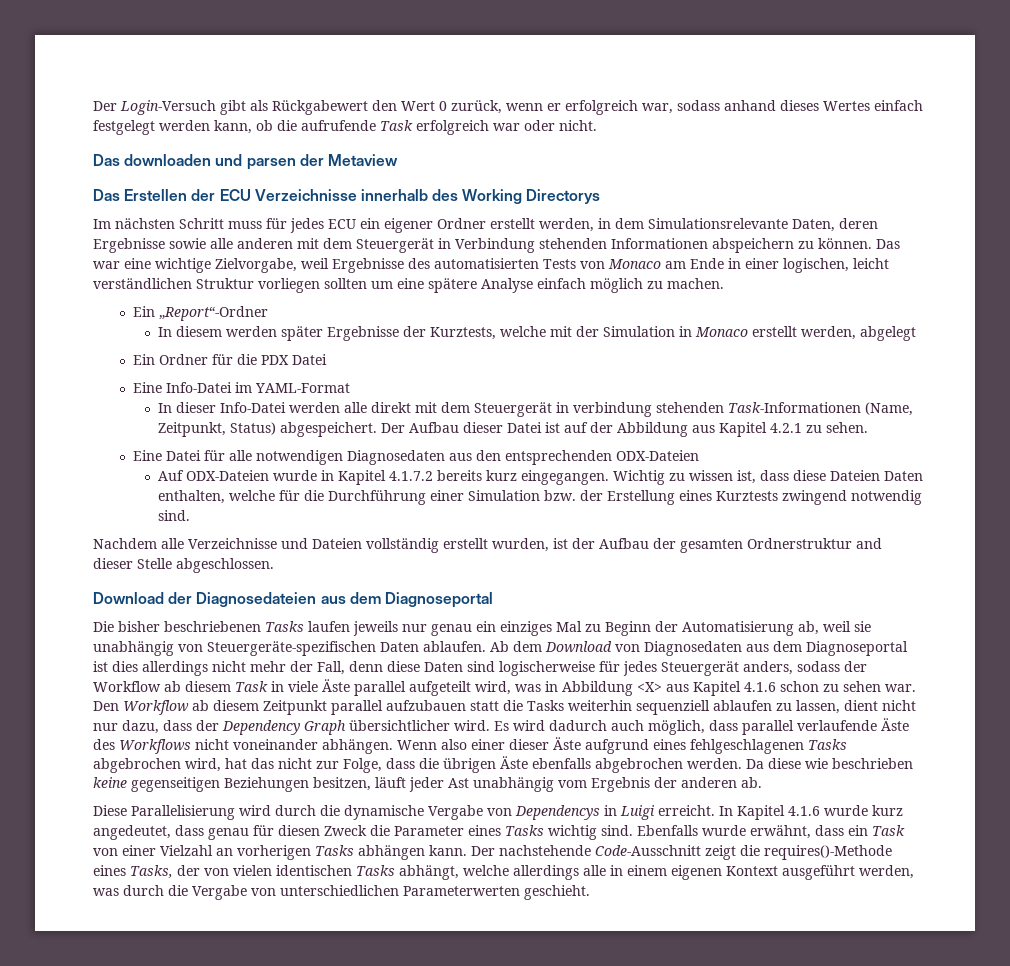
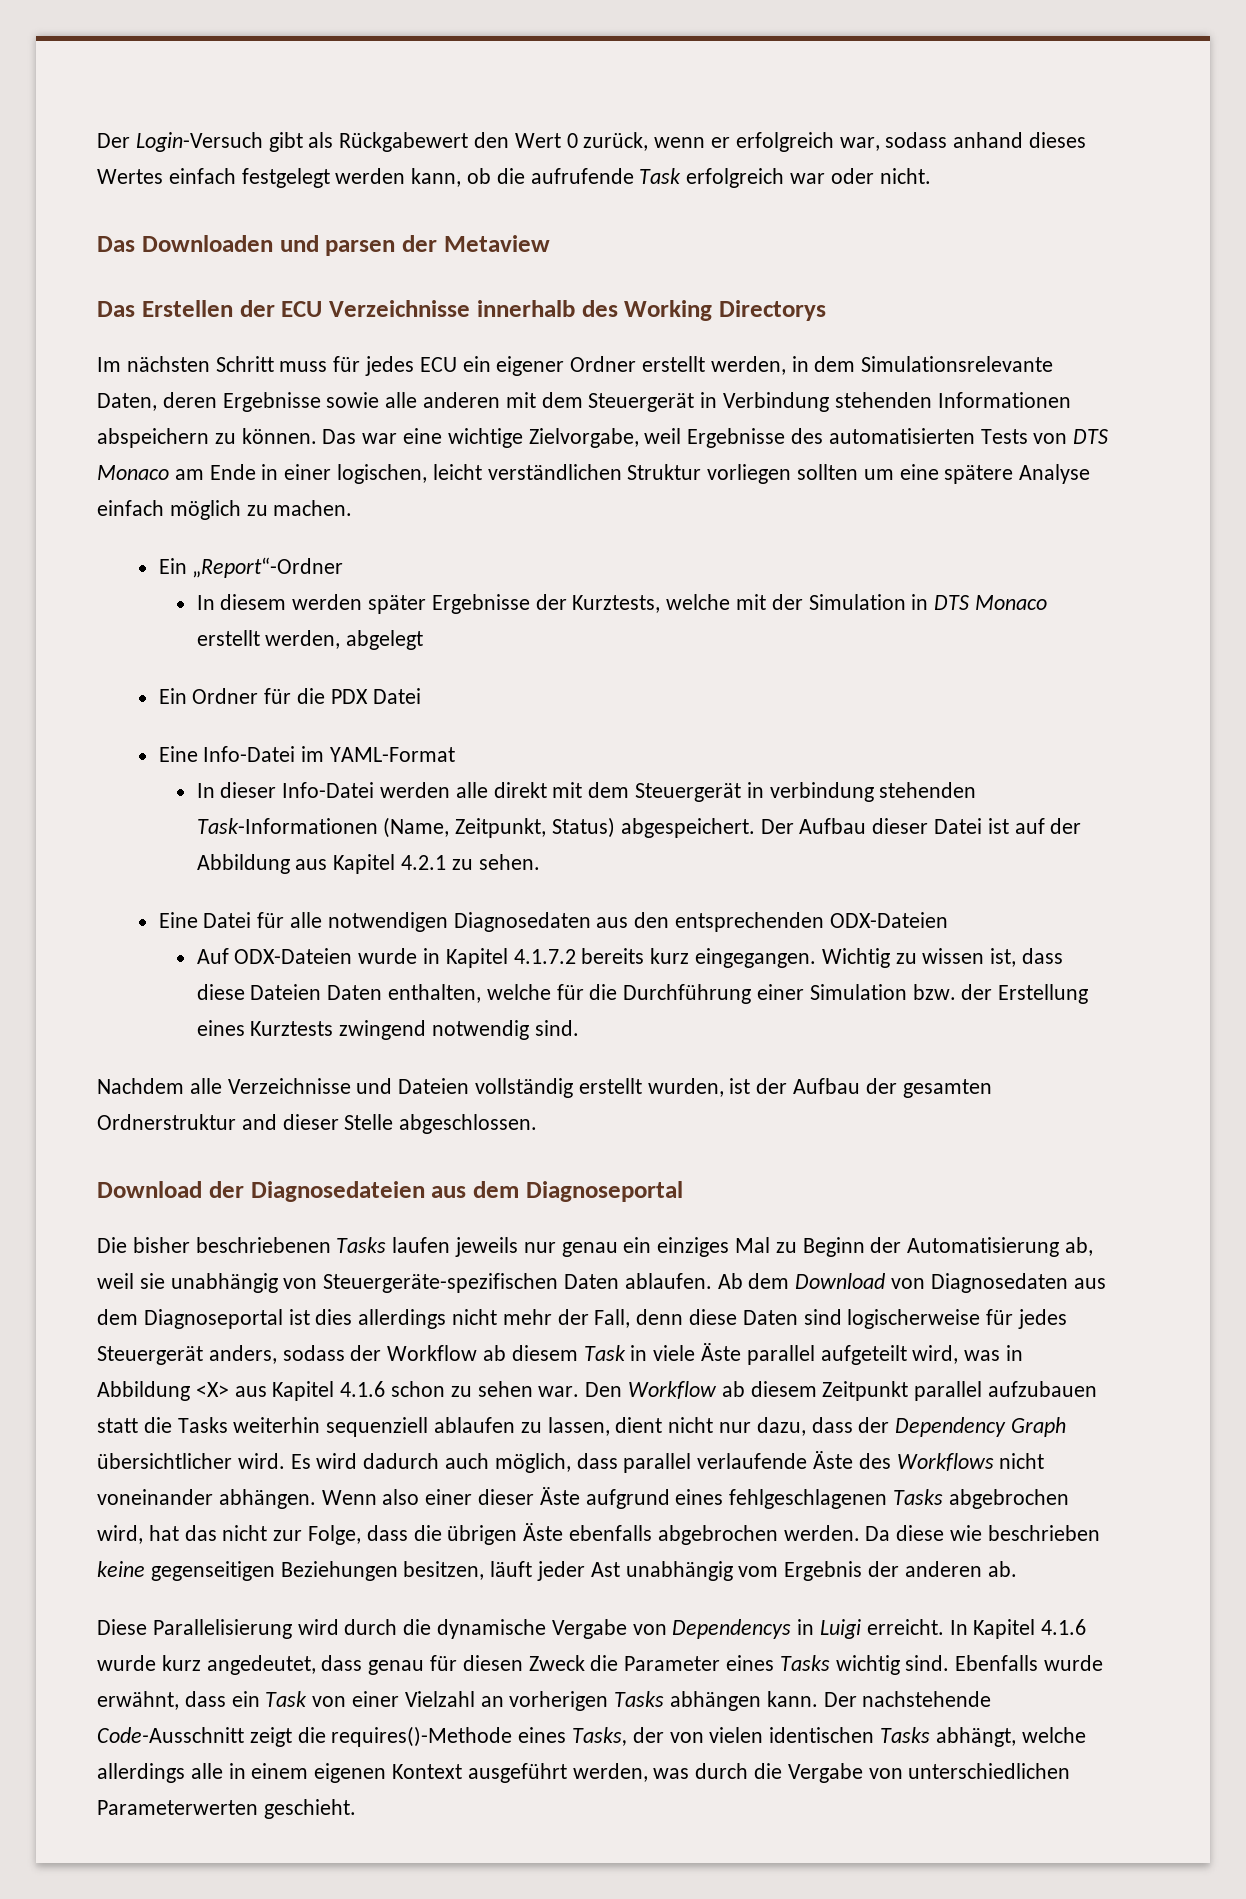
[124,154,212,166] downloaden -> [141,235,273,252] Downloaden
(605, 265) none -> [1073,429,1109,444] DTS
(692, 331) none -> [934,595,970,610] DTS

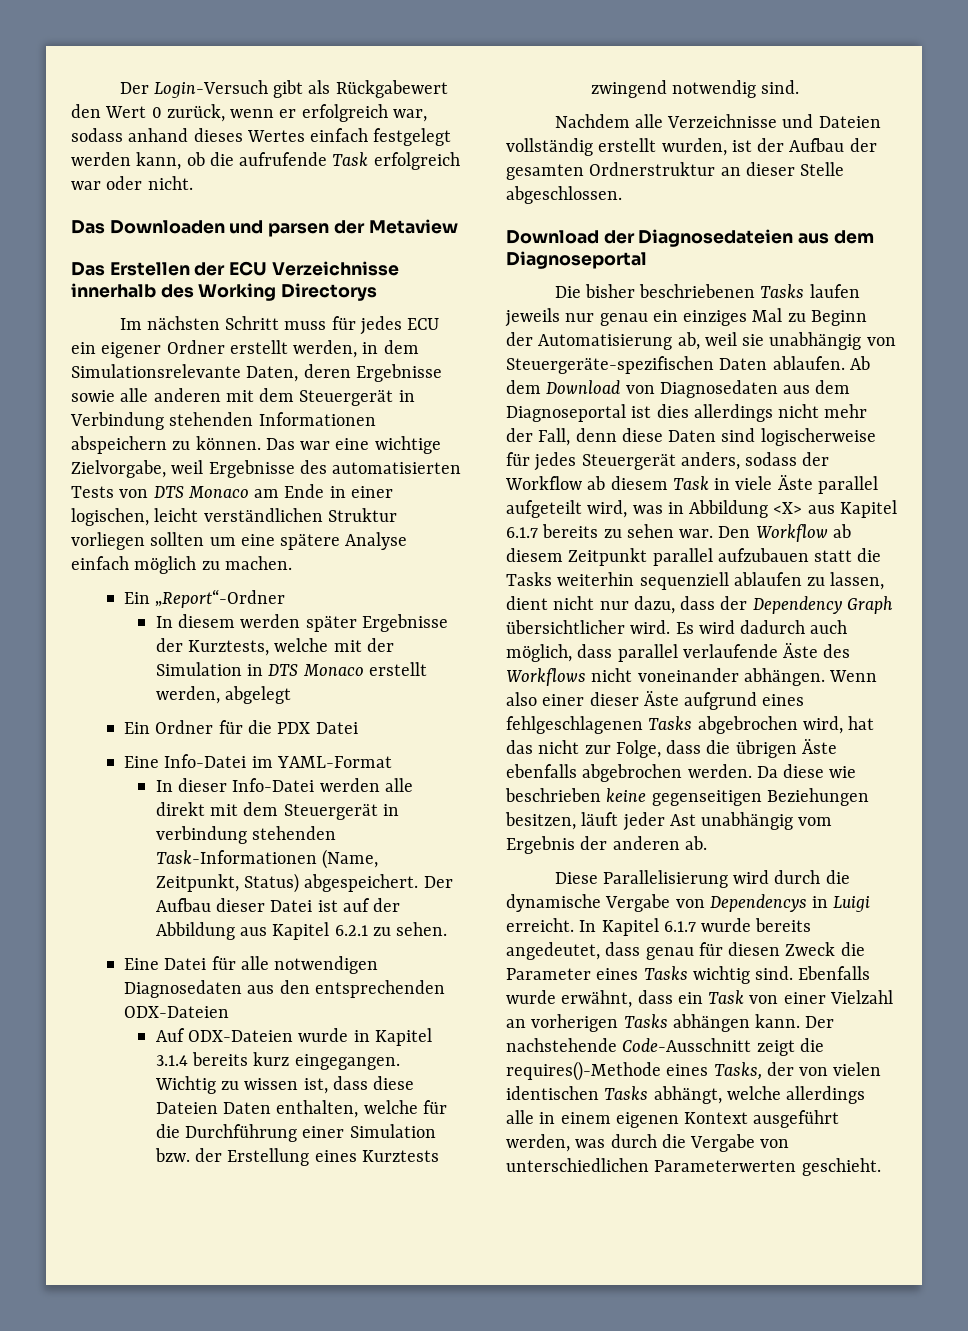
[400,855,446,870] 4.2.1 -> [334,925,368,936] 6.2.1
[513,949,576,964] 4.1.7.2 -> [155,1055,188,1066] 3.1.4
[241,1114,277,1130] and -> [720,167,741,176] an
[340,1381,446,1397] 4.1.6 schon -> [506,524,599,538] 6.1.7 bereits
[1041,1619,1087,1635] [97,1655,201,1671] 4.1.6 wurde kurz -> [663,918,812,932] 6.1.7 wurde bereits

